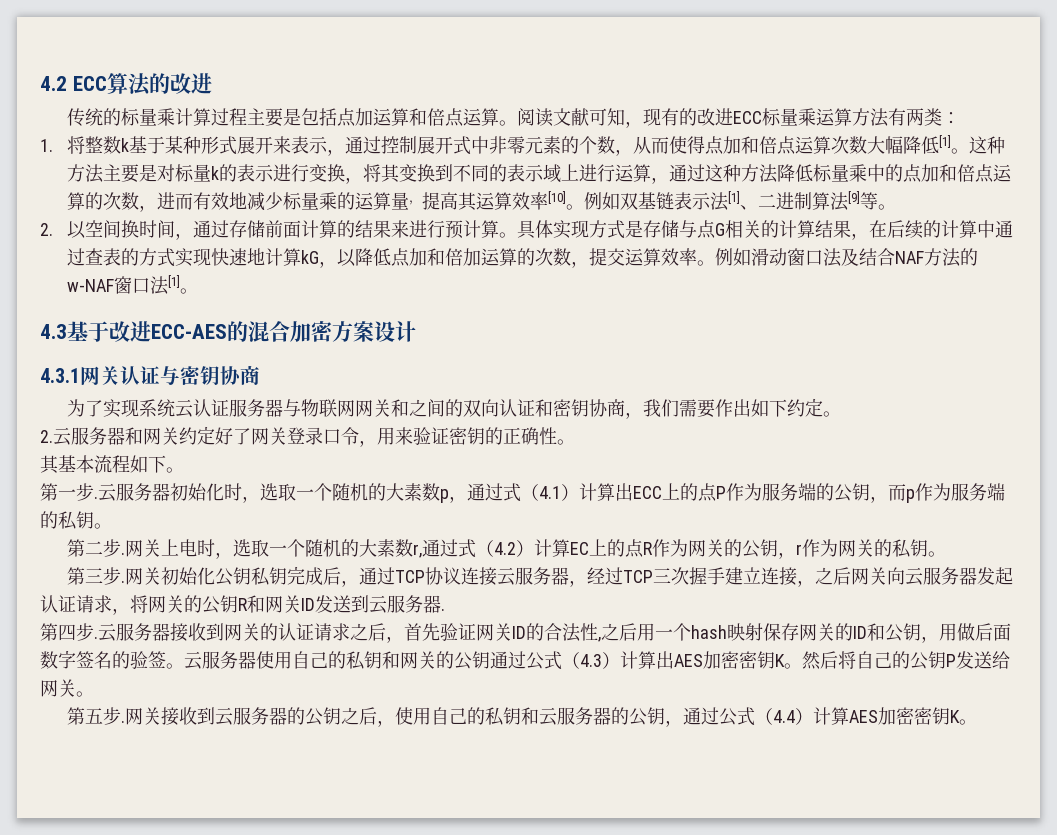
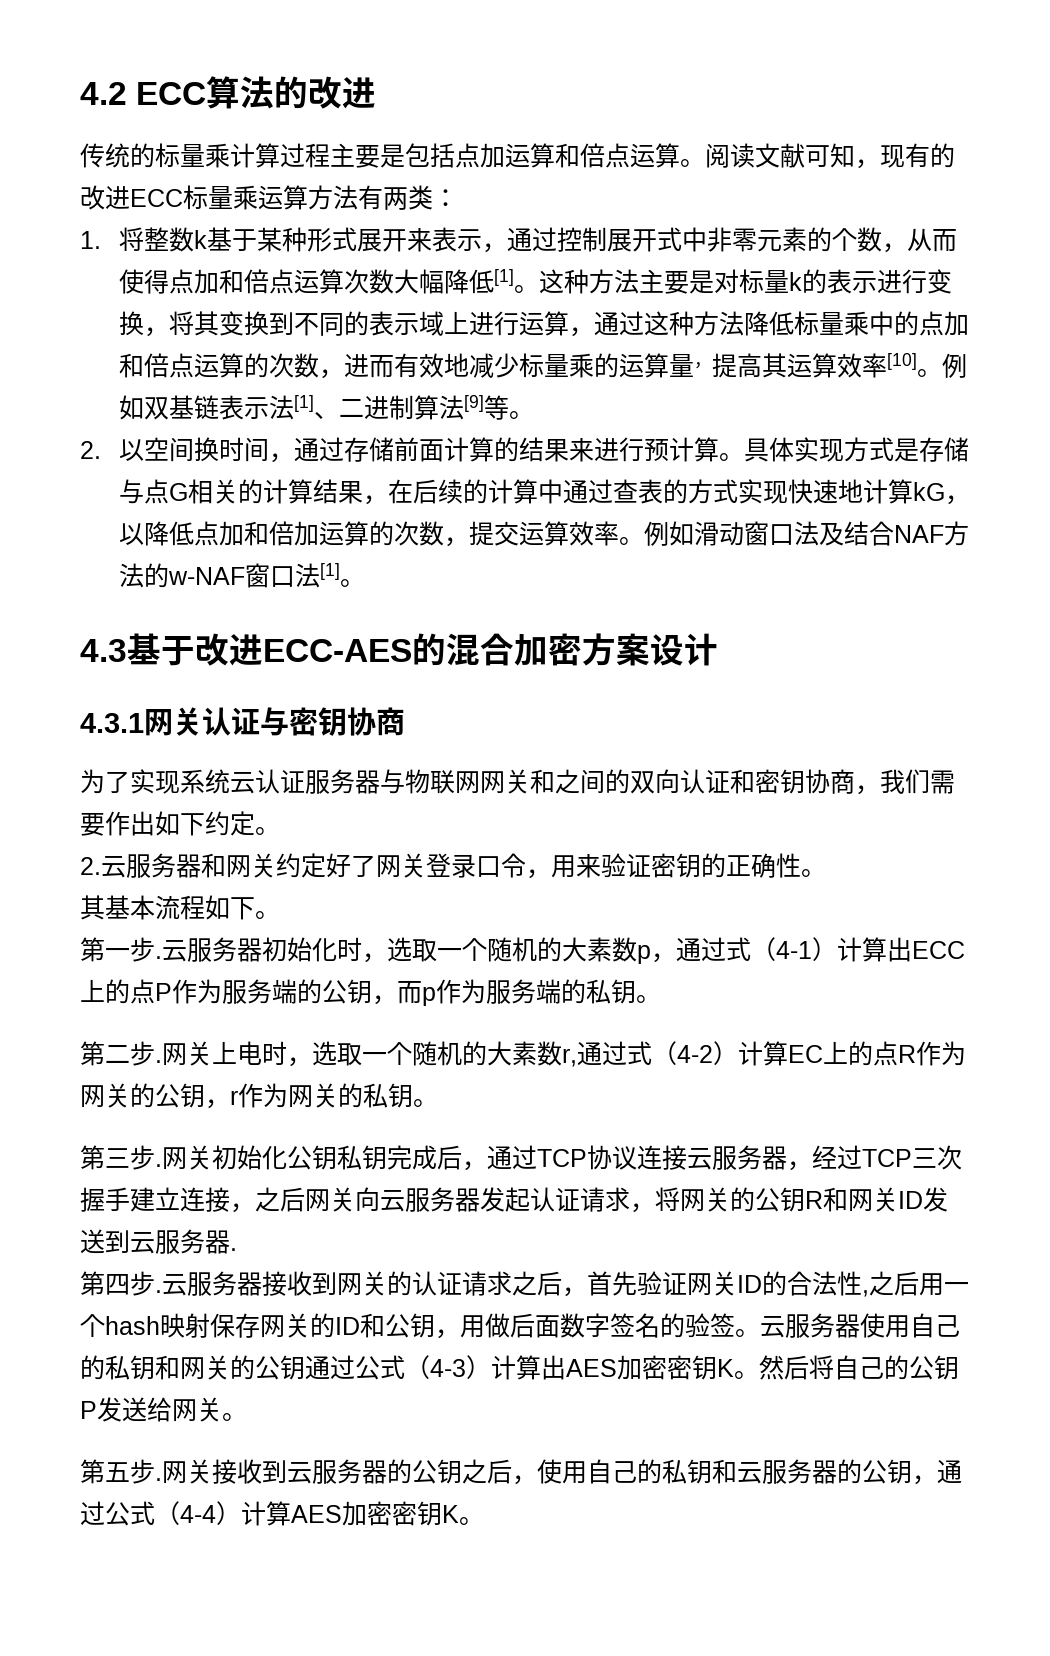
[539,486,561,499] 4.1 -> [776,941,812,959] 4-1
[494,542,517,555] 4.2 -> [677,1045,713,1063] 4-2
[580,654,602,667] 4.3 -> [430,1359,466,1377] 4-3
[773,710,796,723] 4.4 -> [180,1505,216,1523] 4-4

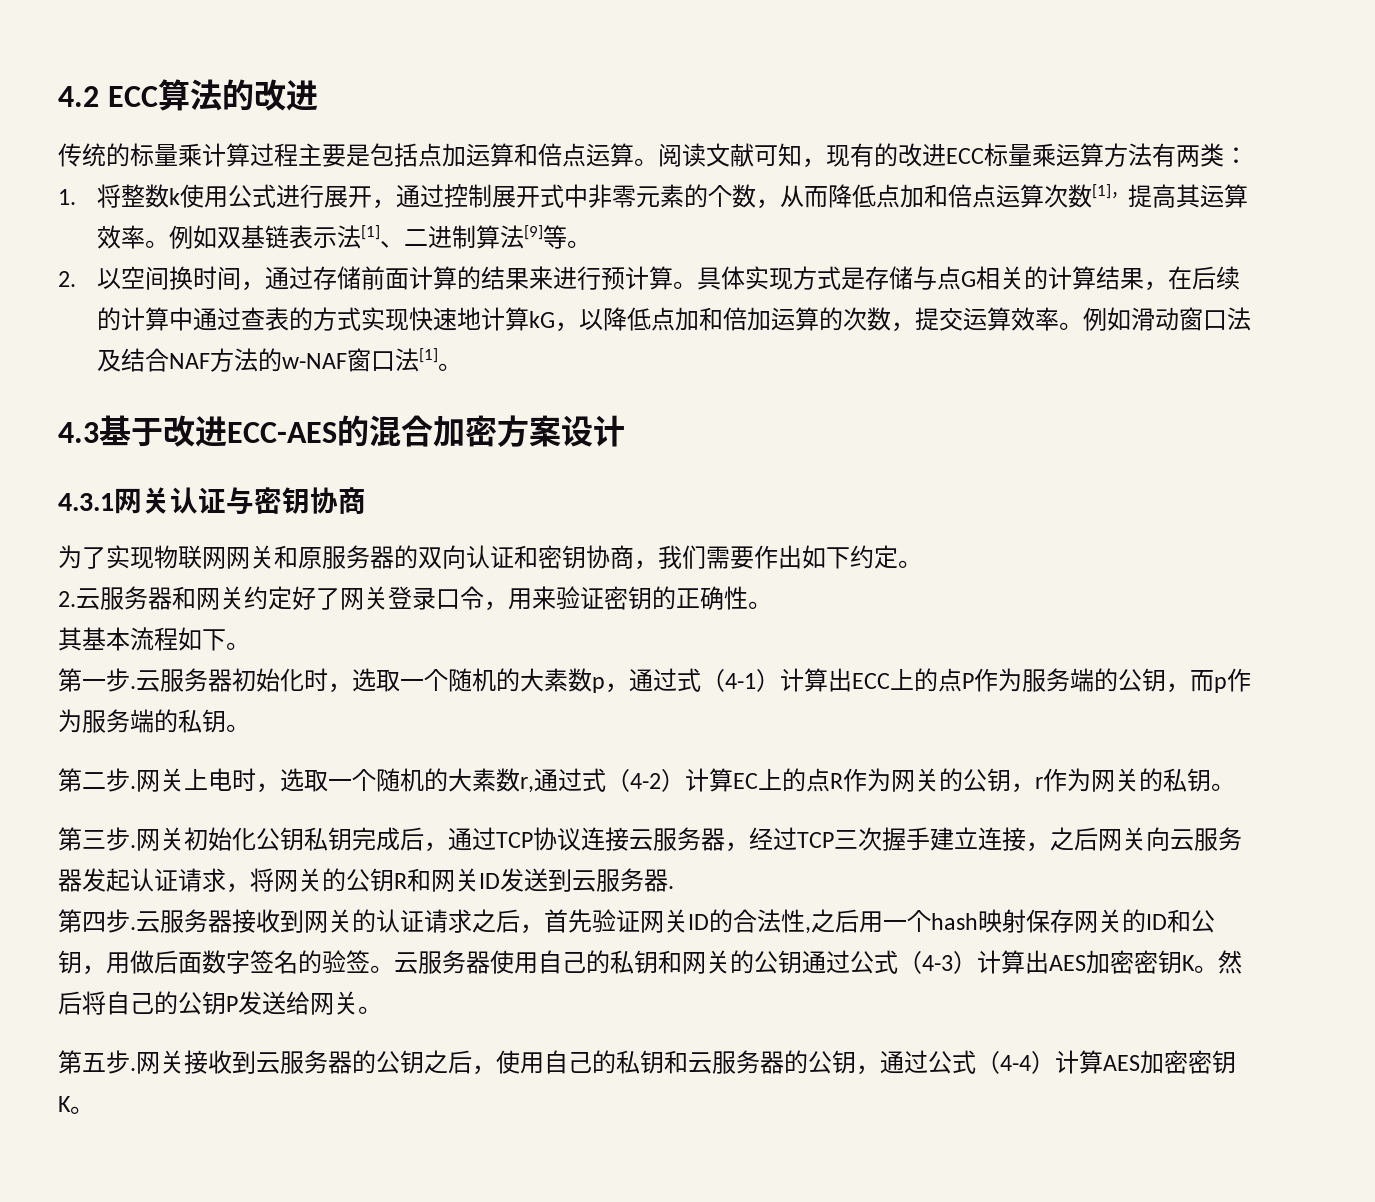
[206,227,482,252] 基于某种形式展开来表示 -> [180,184,373,208] 使用公式进行展开
[118,269,169,294] 使得 -> [828,184,877,208] 降低
[393,269,952,294] [118,311,969,337] [118,353,694,379] 大幅降低[1]。这种方法主要是对标量k的表示进行变换，将其变换到不同的表示域上进行运算，通过这种方法降低标量乘中的点加和倍点运算的次数，进而有效地减少标量乘的运算量 -> [1092,184,1112,199] [1]
[886,353,917,370] [10] -> (146, 237) none
[180,769,405,794] 系统云认证服务器与 -> (154, 558) none
[555,769,605,794] 之间 -> [298,545,394,569] 原服务器

